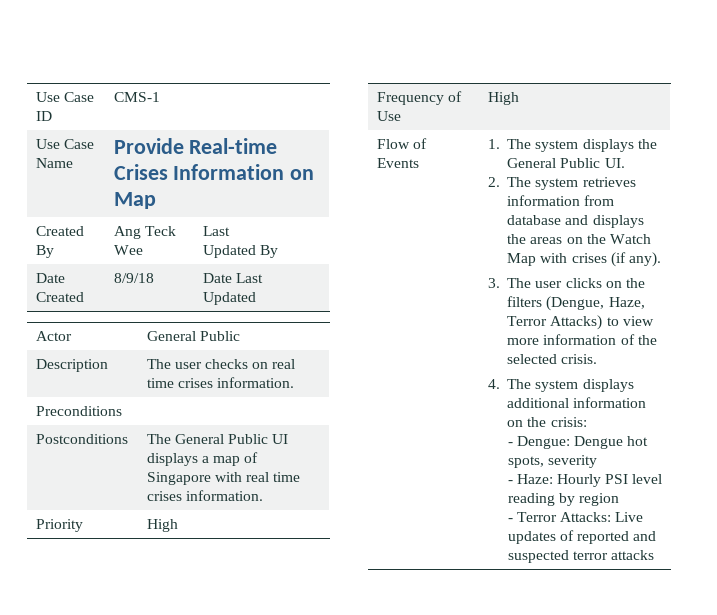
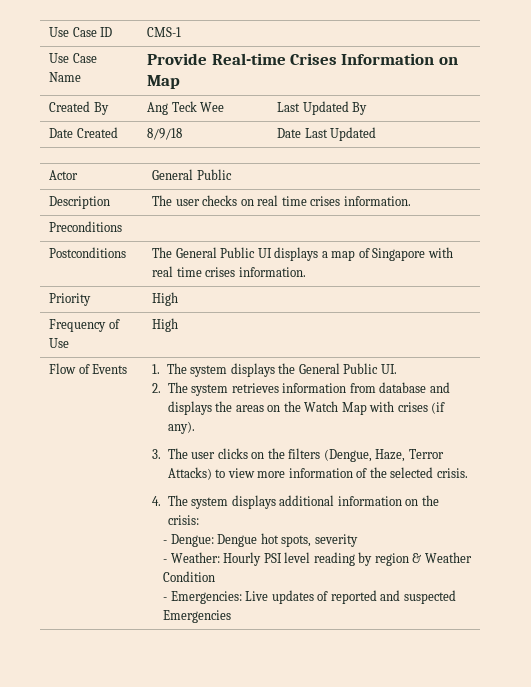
[516,474,553,484] Haze: -> [170,552,220,563] Weather:
[507,512,612,522] // - Terror Attacks: -> [412,552,472,563] [163,571,216,582] [163,591,242,604] & Weather Condition // - Emergencies:
[572,550,655,560] terror attacks -> [163,610,232,623] Emergencies

